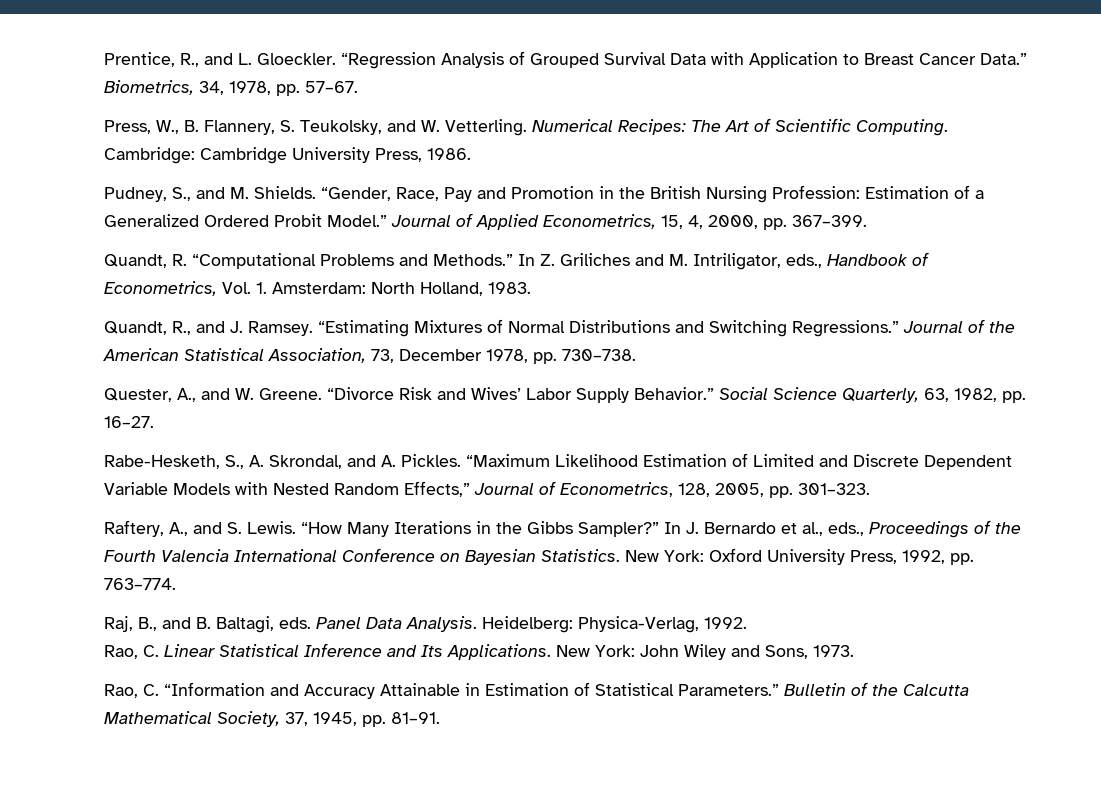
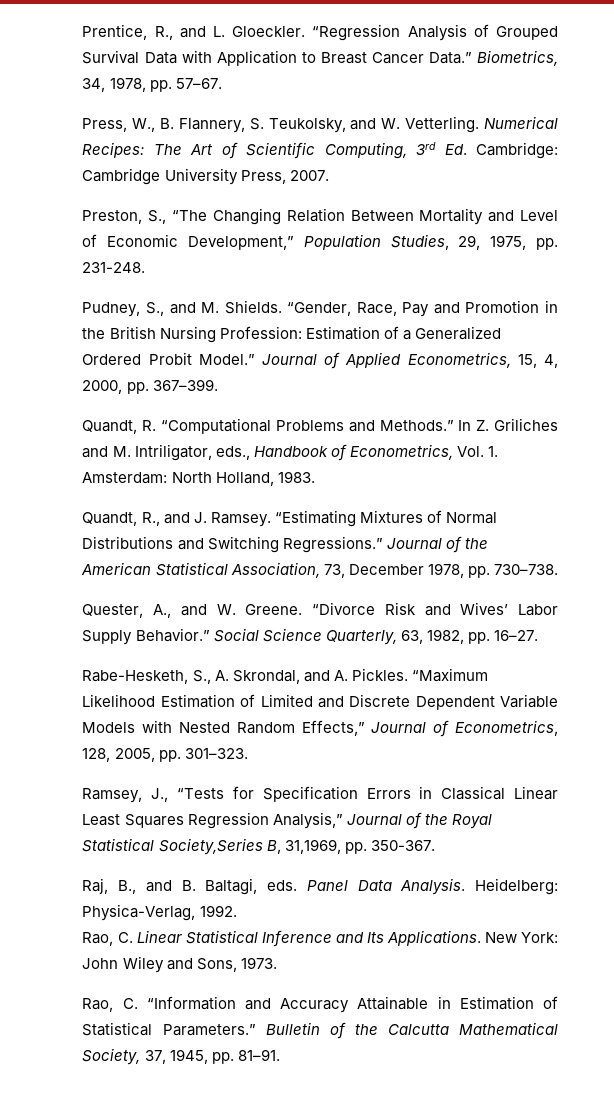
[856,119,949,136] Computing. -> [324,142,467,159] Computing, 3rd Ed.
[427,148,472,160] 1986. -> [289,170,329,181] [82,208,558,225] [82,234,559,250] [82,262,146,273] 2007. // Preston, S., “The Changing Relation Between Mortality and Level of Economic Development,” Population Studies, 29, 1975, pp. 231-248.
[104,520,1022,538] [104,548,975,565] [104,578,177,590] Raftery, A., and S. Lewis. “How Many Iterations in the Gibbs Sampler?” In J. Bernardo et al., eds., Proceedings of the Fourth Valencia International Conference on Bayesian Statistics. New York: Oxford University Press, 1992, pp. 763–774. -> [82,786,558,803] [82,812,492,829] [82,838,435,855] Ramsey, J., “Tests for Specification Errors in Classical Linear Least Squares Regression Analysis,” Journal of the Royal Statistical Society,Series B, 31,1969, pp. 350-367.

